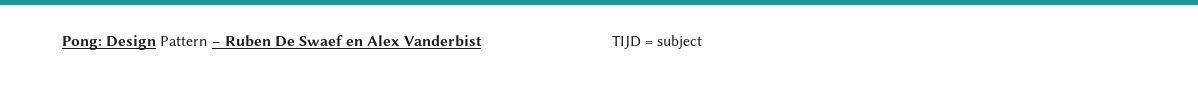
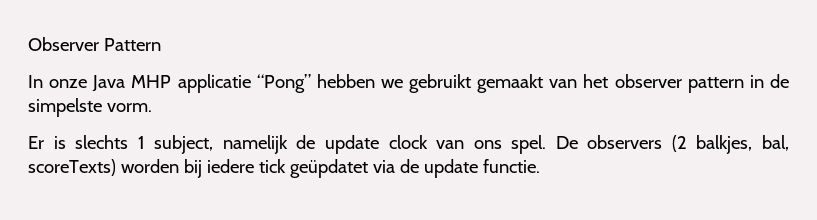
[62,35,157,50] Pong: Design -> [28,37,99,51] Observer
[211,35,482,47] [612,35,703,49] – Ruben De Swaef en Alex Vanderbist // TIJD = subject -> [28,74,789,93] [28,98,152,117] [28,135,789,154] [28,159,540,178] // In onze Java MHP applicatie “Pong” hebben we gebruikt gemaakt van het observer pattern in de simpelste vorm. // Er is slechts 1 subject, namelijk de update clock van ons spel. De observers (2 balkjes, bal, scoreTexts) worden bij iedere tick geüpdatet via de update functie.

